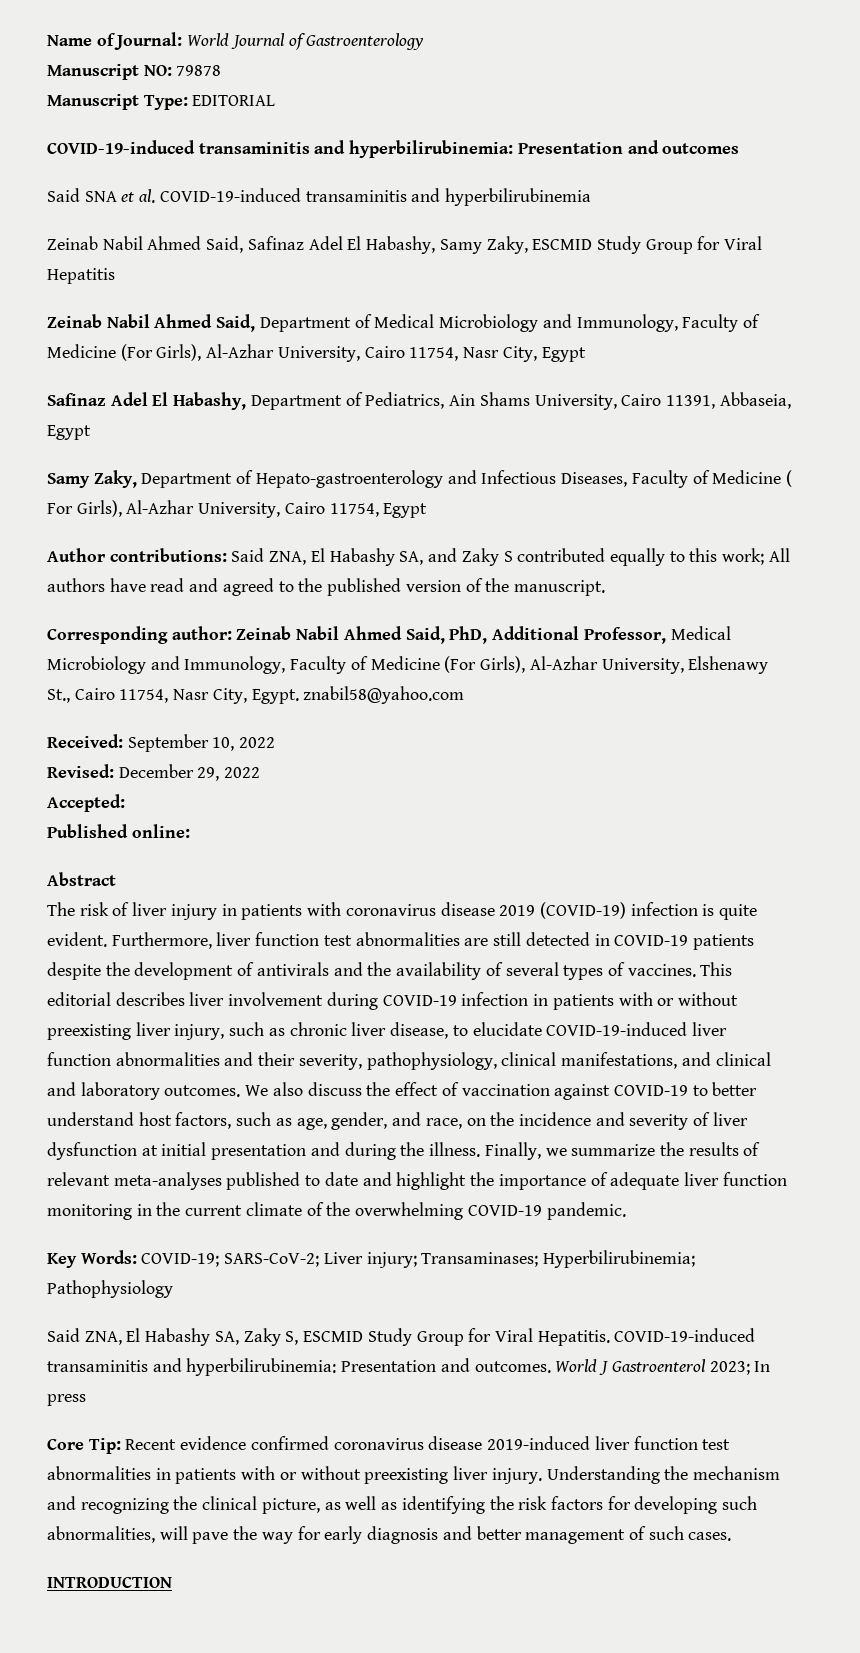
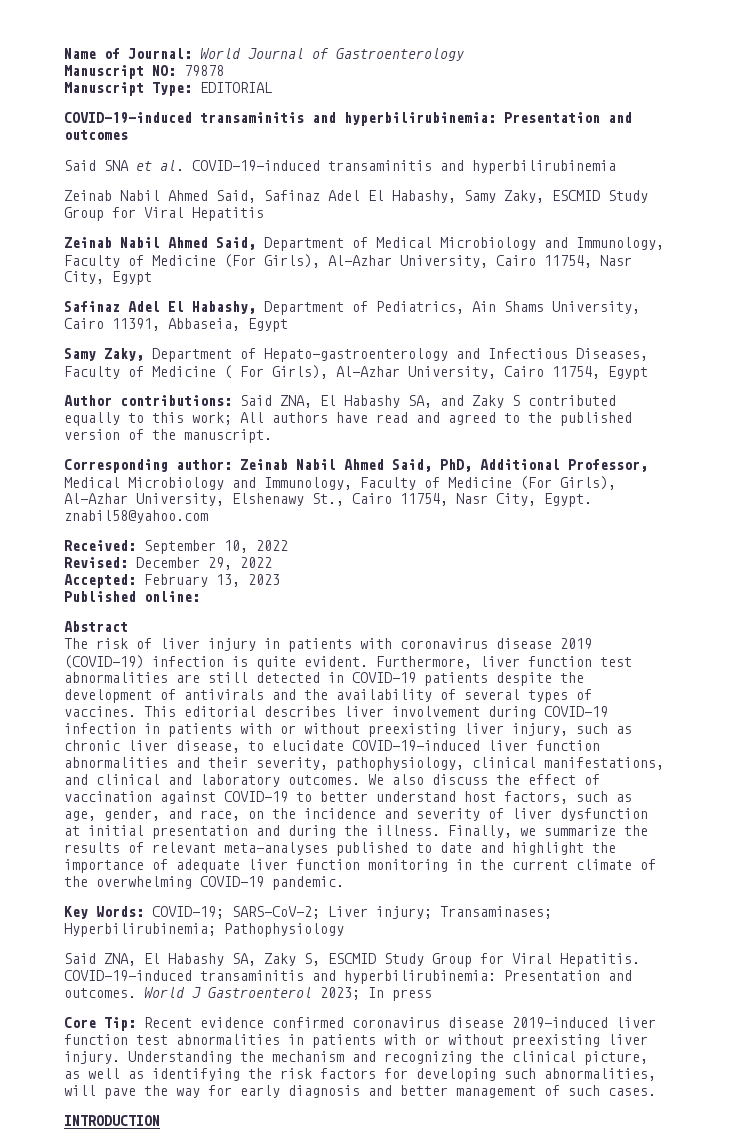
(125, 803) none -> [144,574,280,587] February 13, 2023

